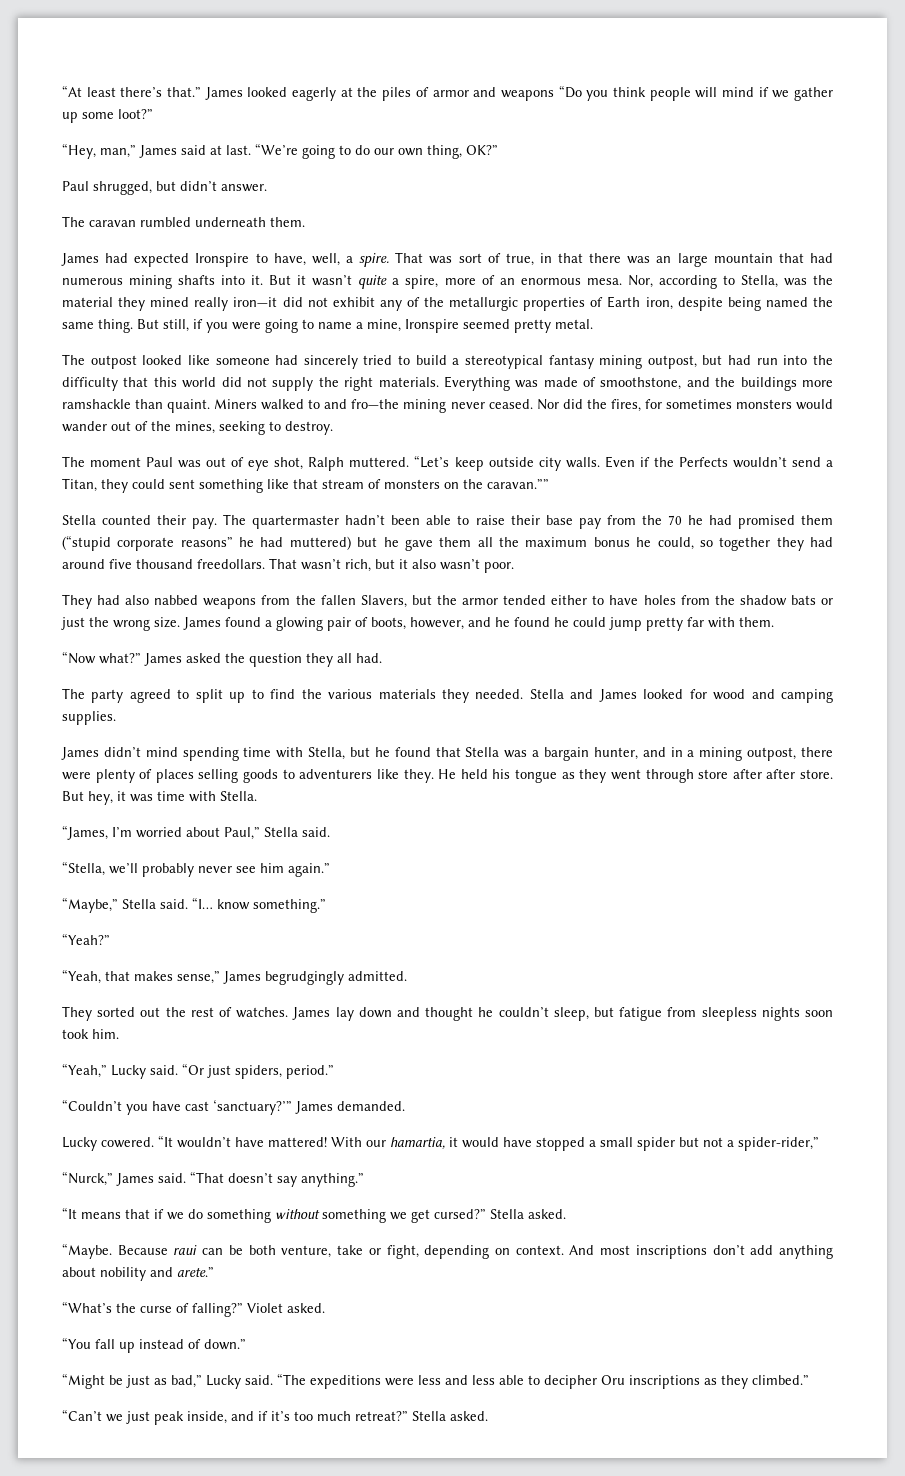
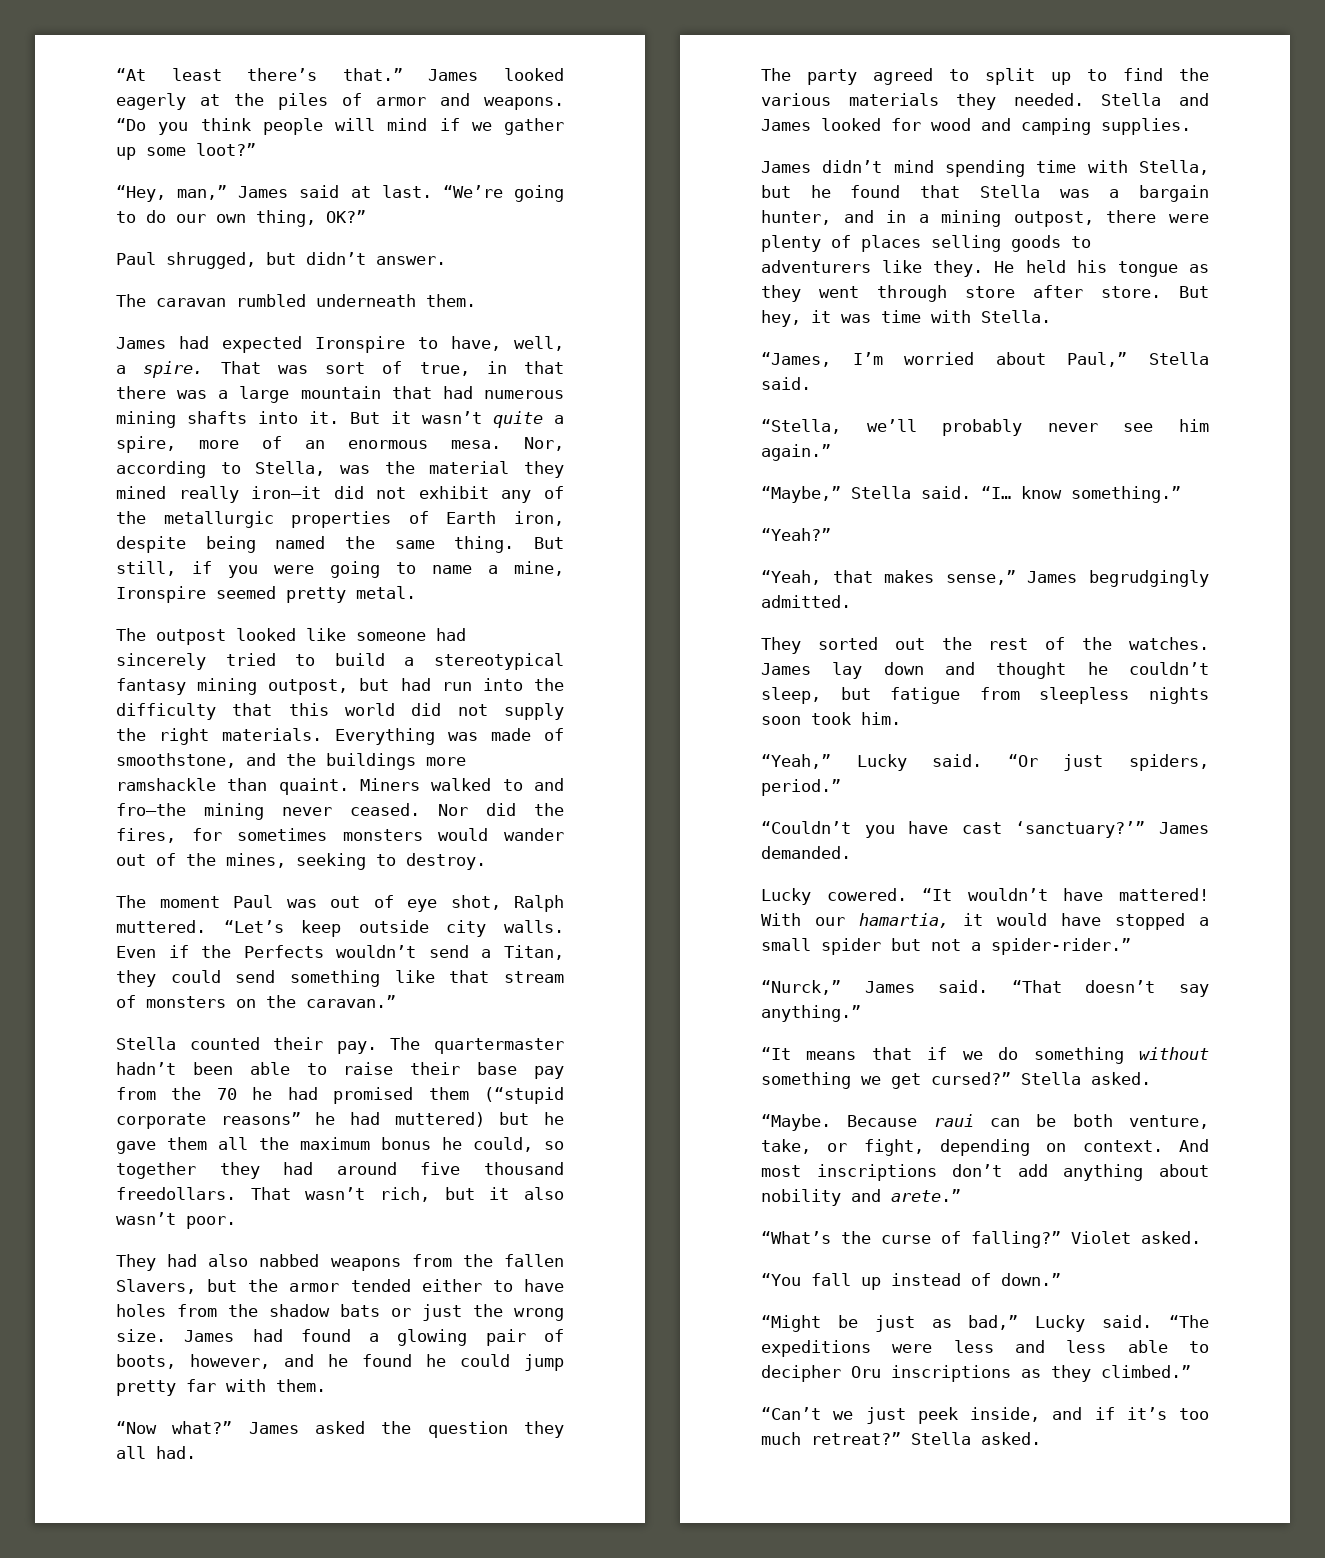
[500,90,554,101] weapons -> [484,97,564,110] weapons.
[656,256,672,263] an -> [218,390,229,399] a
[169,479,195,489] sent -> [235,970,276,983] send
[487,479,549,489] caravan.”” -> [306,995,396,1008] caravan.”
(221, 623) none -> [252,1329,283,1342] had
[766,769,796,779] after -> (1083, 291) none
(232, 1012) none -> [1082,637,1113,650] the
[738,1137,819,1151] spider-rider,” -> [991,938,1131,955] spider-rider.”
[337,1245,364,1255] take -> [761,1139,811,1154] take,
[154,1411,184,1425] peak -> [917,1407,958,1424] peek

